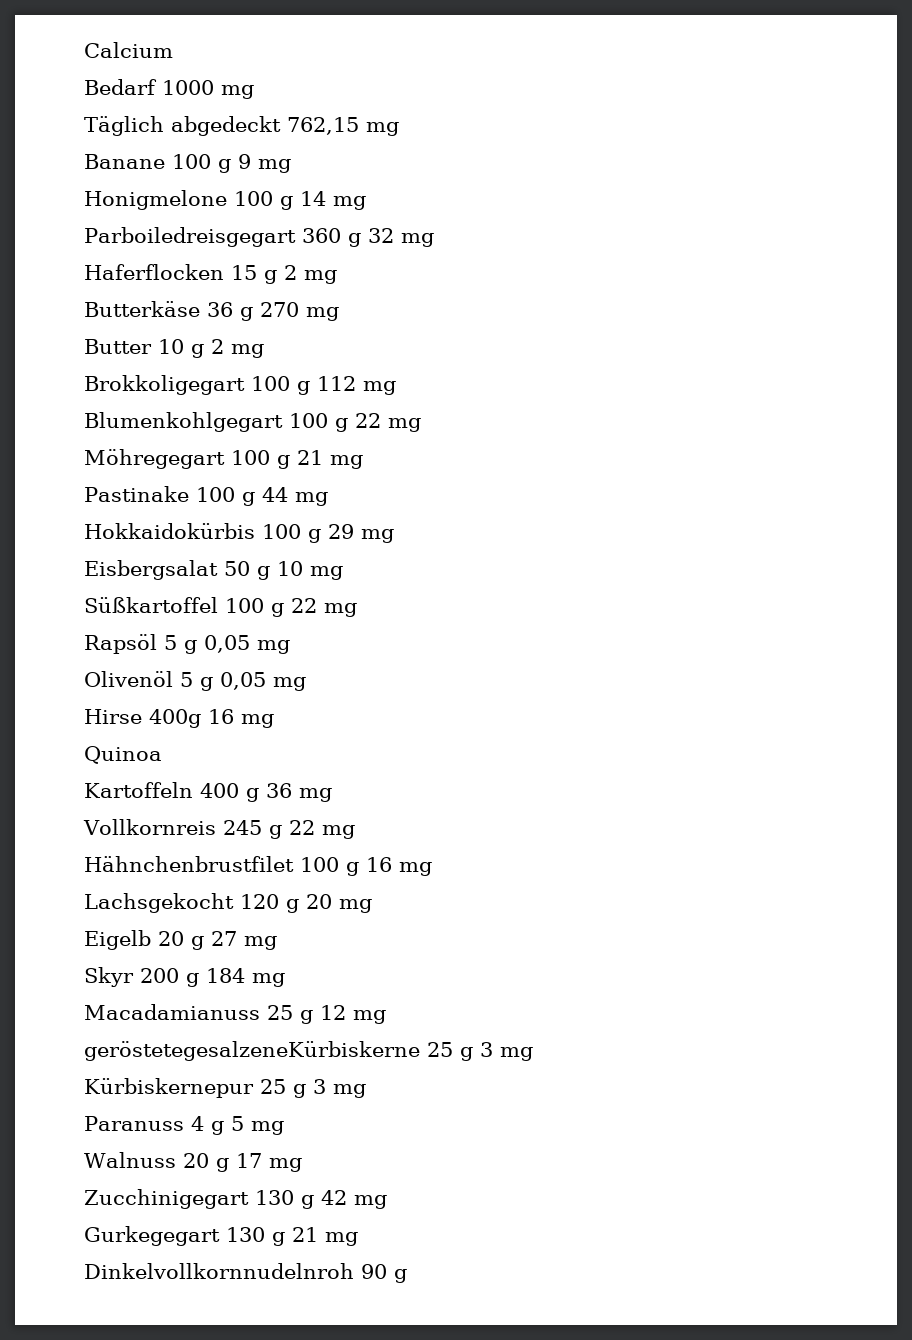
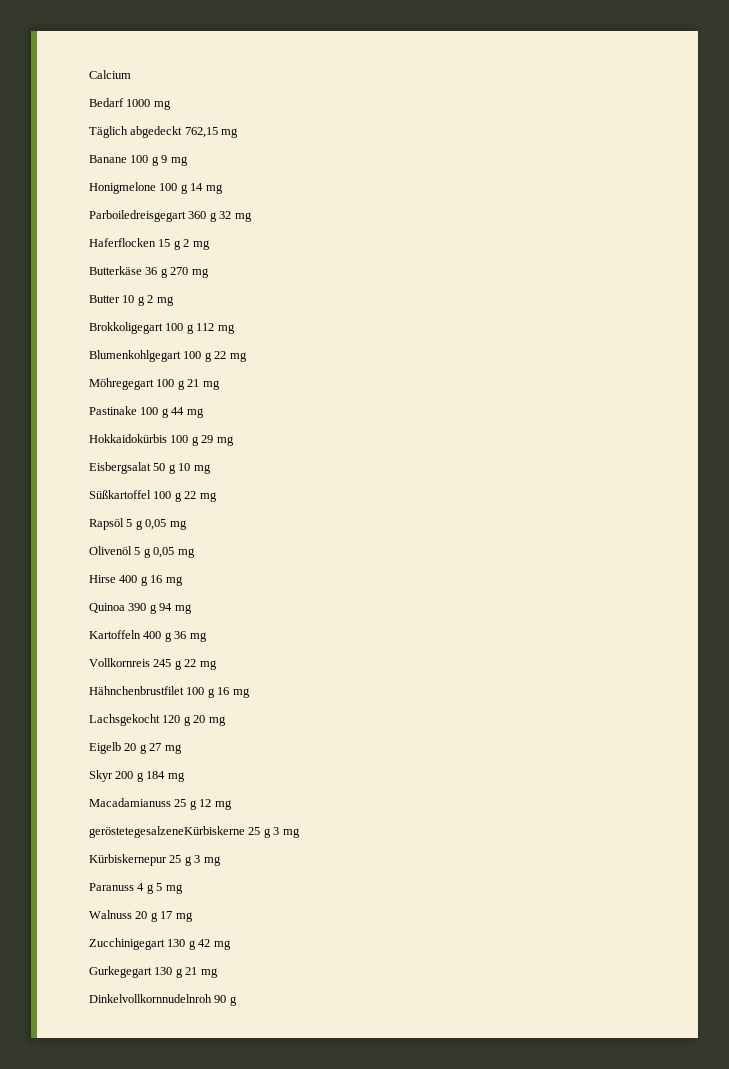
[149,709,201,728] 400g -> [119,575,148,586] 400 g
(162, 755) none -> [128,603,192,614] 390 g 94 mg

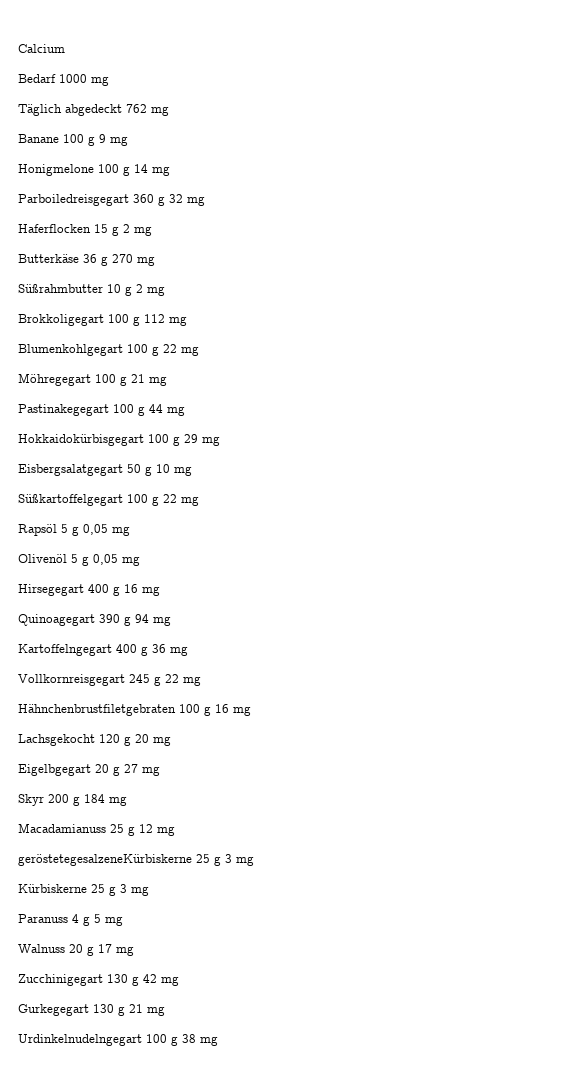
[184,127,218,138] 762,15 -> [126,104,147,113] 762
[89,295,120,303] Butter -> [18,284,103,293] Süßrahmbutter
[89,406,137,415] Pastinake -> [18,404,109,416] Pastinakegegart
[89,434,167,443] Hokkaidokürbis -> [18,434,144,446] Hokkaidokürbisgegart
[89,462,151,474] Eisbergsalat -> [18,464,123,476] Eisbergsalatgegart
[89,490,151,499] Süßkartoffel -> [18,494,123,506] Süßkartoffelgegart
[89,575,116,583] Hirse -> [18,584,84,596] Hirsegegart
[89,603,125,613] Quinoa -> [18,614,95,626] Quinoagegart
[89,630,141,639] Kartoffeln -> [18,644,112,656] Kartoffelngegart
[89,658,150,667] Vollkornreis -> [18,674,125,686] Vollkornreisgegart
[89,686,184,695] Hähnchenbrustfilet -> [18,704,176,716] Hähnchenbrustfiletgebraten
[89,742,121,754] Eigelb -> [18,764,91,776] Eigelbgegart
[89,854,167,866] Kürbiskernepur -> [18,884,87,893] Kürbiskerne
[89,994,237,1006] Dinkelvollkornnudelnroh 90 g -> [18,1034,218,1046] Urdinkelnudelngegart 100 g 38 mg

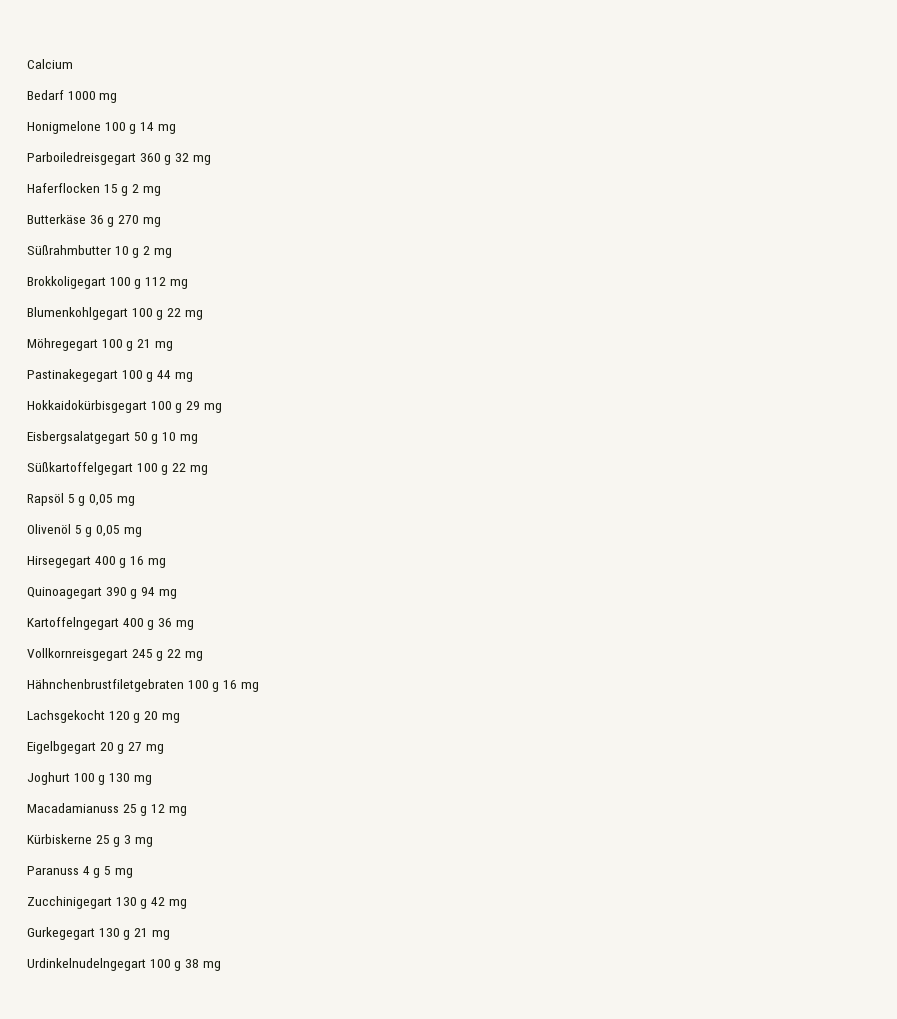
[18,104,169,116] [18,134,128,146] // Täglich abgedeckt 762 mg // Banane 100 g 9 mg -> (118, 98) none
[18,794,105,806] Skyr 200 g 184 -> [27,772,130,785] Joghurt 100 g 130
[18,854,254,866] // geröstetegesalzeneKürbiskerne 25 g 3 mg -> (187, 811) none
[18,944,134,956] // Walnuss 20 g 17 mg -> (133, 873) none

